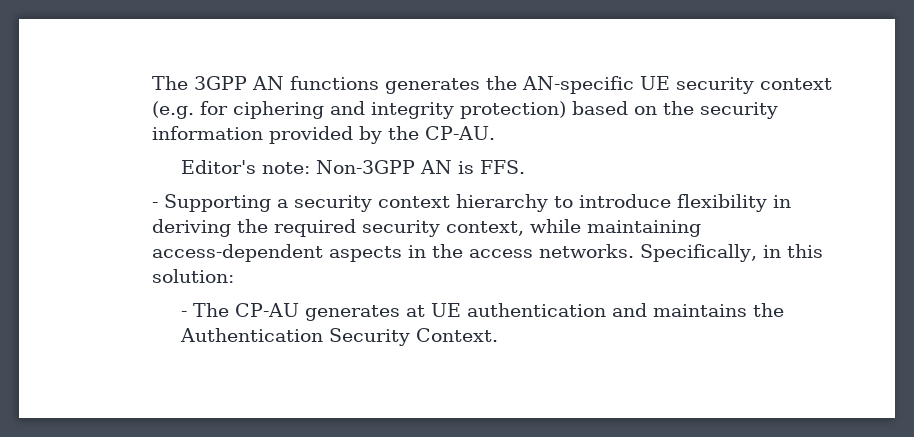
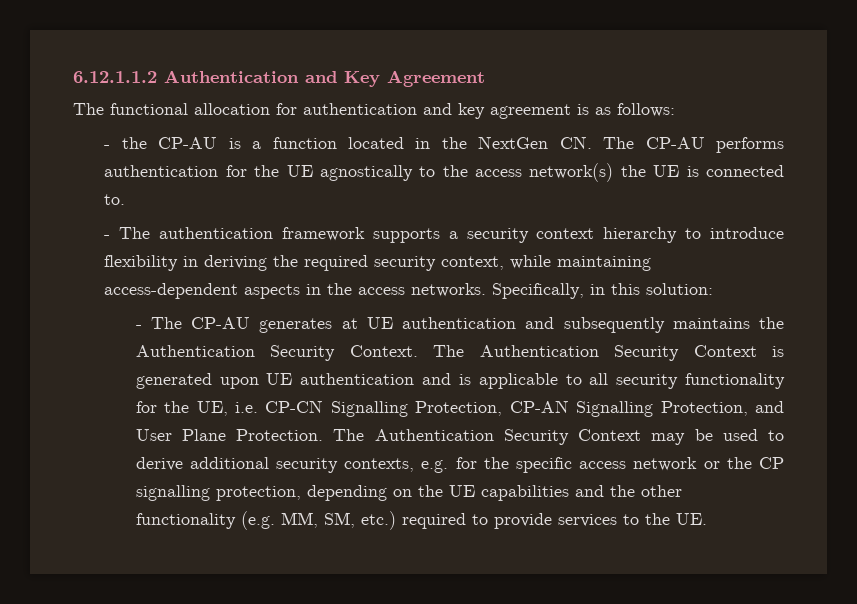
[151,76,832,94] [151,101,778,119] [151,126,495,144] [181,160,526,174] [151,194,271,212] The 3GPP AN functions generates the AN-specific UE security context (e.g. for ciphering and integrity protection) based on the security information provided by the CP-AU. // Editor's note: Non-3GPP AN is FFS. // - Supporting -> [73,70,485,87] [73,103,675,119] [104,136,784,153] [104,163,784,182] [104,194,126,205] [104,227,440,243] 6.12.1.1.2 Authentication and Key Agreement // The functional allocation for authentication and key agreement is as follows: // - the CP-AU is a function located in the NextGen CN. The CP-AU performs authentication for the UE agnostically to the access network(s) the UE is connected to. // - The authentication framework supports
(648, 310) none -> [563,317,665,333] subsequently
(499, 335) none -> [433,345,784,361] [135,373,785,389] [135,400,784,417] [135,429,784,445] [135,457,784,473] [135,485,682,501] [135,511,707,530] The Authentication Security Context is generated upon UE authentication and is applicable to all security functionality for the UE, i.e. CP-CN Signalling Protection, CP-AN Signalling Protection, and User Plane Protection. The Authentication Security Context may be used to derive additional security contexts, e.g. for the specific access network or the CP signalling protection, depending on the UE capabilities and the other functionality (e.g. MM, SM, etc.) required to provide services to the UE.

